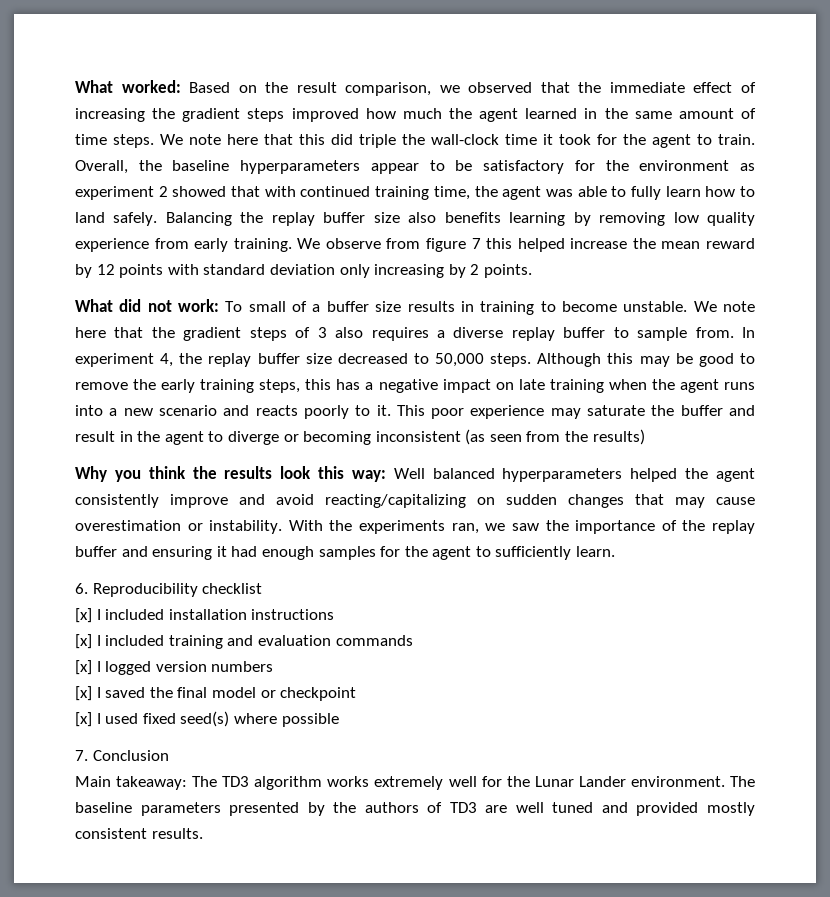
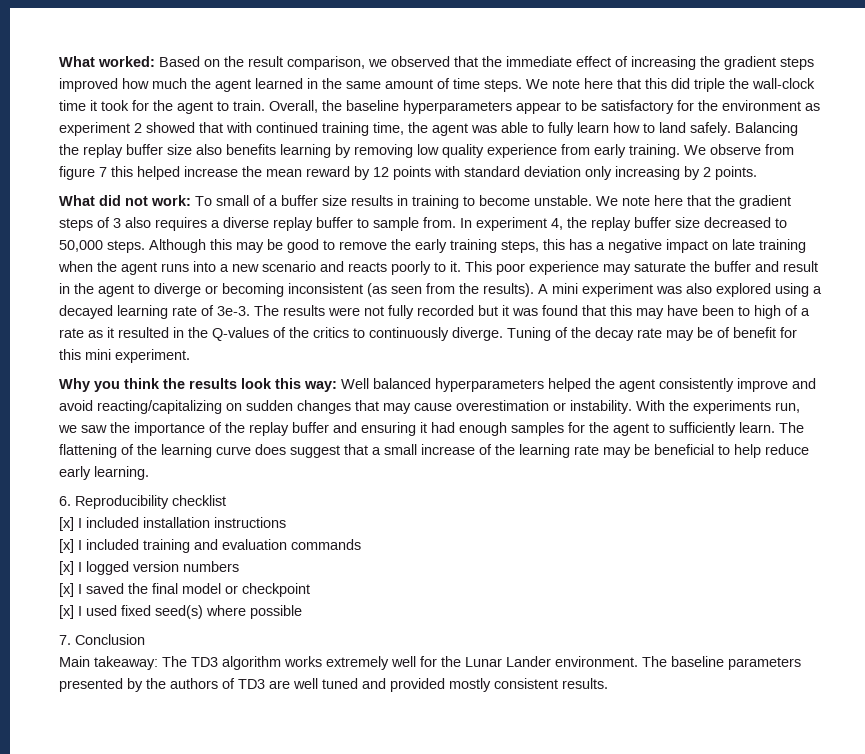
[592,429,645,445] results) -> [483,283,822,297] [59,305,810,319] [59,327,797,341] [59,349,190,363] results). A mini experiment was also explored using a decayed learning rate of 3e-3. The results were not fully recorded but it was found that this may have been to high of a rate as it resulted in the Q-values of the critics to continuously diverge. Tuning of the decay rate may be of benefit for this mini experiment.
[451,523,479,534] ran, -> [775,402,800,413] run,
(616, 551) none -> [779,422,804,433] [59,444,809,458] [59,466,149,480] The flattening of the learning curve does suggest that a small increase of the learning rate may be beneficial to help reduce early learning.

